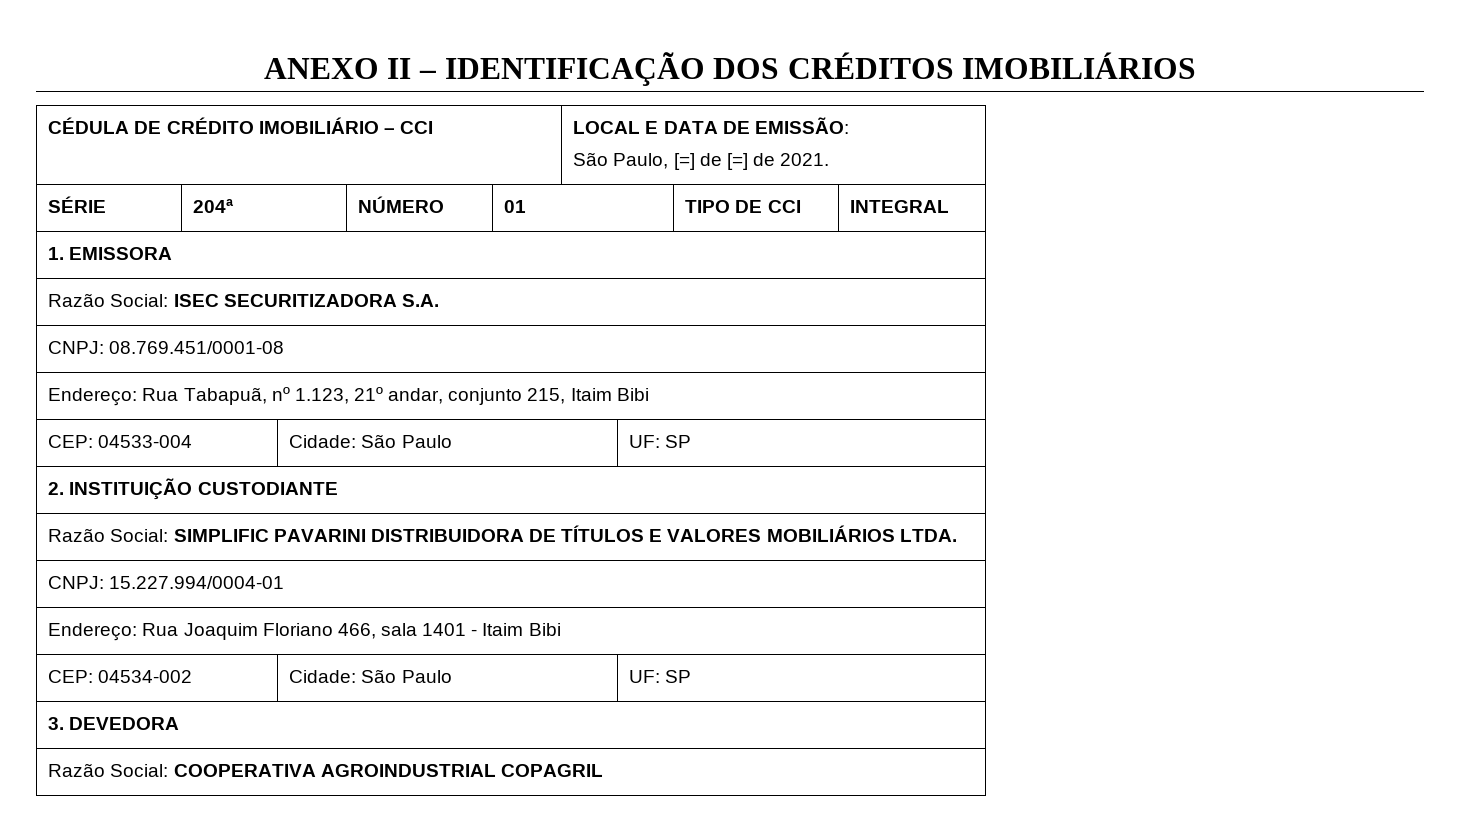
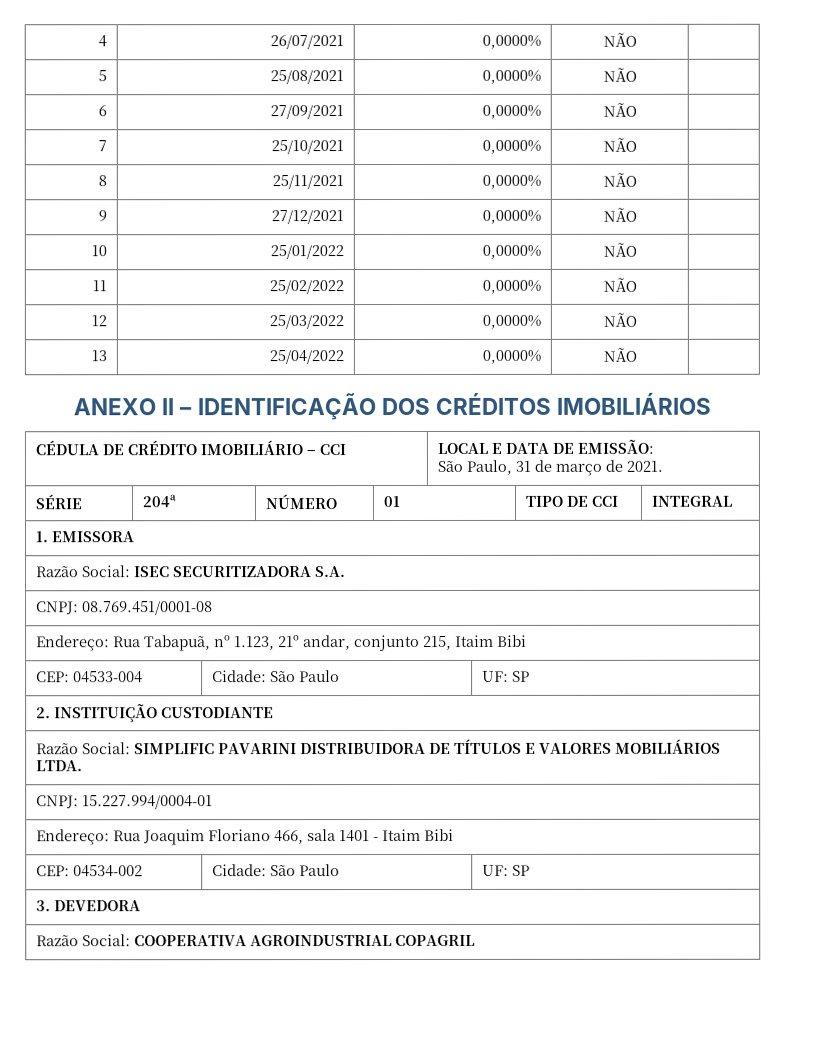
(263, 68) none -> [98,35,108,48] [270,35,345,50] [482,34,542,49] [602,32,637,47] [98,70,108,82] [270,70,345,85] [482,69,542,84] [602,67,637,82] [98,105,108,117] [270,105,345,120] [482,104,542,119] [602,102,637,117] [98,140,108,152] [271,140,345,155] [482,139,542,154] [602,137,637,152] [98,175,108,187] [272,175,345,190] [482,174,542,189] [602,172,637,187] [98,210,108,222] [271,210,345,225] [482,209,542,224] [602,207,637,222] [91,245,108,257] [270,245,345,260] [482,244,542,259] [602,242,637,257] [92,280,108,292] [269,280,345,295] [482,279,542,294] [602,277,637,292] [91,315,108,327] [269,315,345,330] [482,314,542,329] [602,312,637,327] [91,350,108,362] [269,350,345,365] [482,349,542,364] [602,347,637,362] 4 | 26/07/2021 | 0,0000% | NÃO | // 5 | 25/08/2021 | 0,0000% | NÃO | // 6 | 27/09/2021 | 0,0000% | NÃO | // 7 | 25/10/2021 | 0,0000% | NÃO | // 8 | 25/11/2021 | 0,0000% | NÃO | // 9 | 27/12/2021 | 0,0000% | NÃO | // 10 | 25/01/2022 | 0,0000% | NÃO | // 11 | 25/02/2022 | 0,0000% | NÃO | // 12 | 25/03/2022 | 0,0000% | NÃO | // 13 | 25/04/2022 | 0,0000% | NÃO | //
[673,153,748,170] [=] de [=] -> [514,459,602,476] 31 de março

